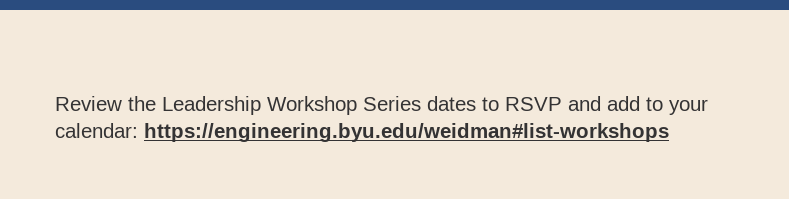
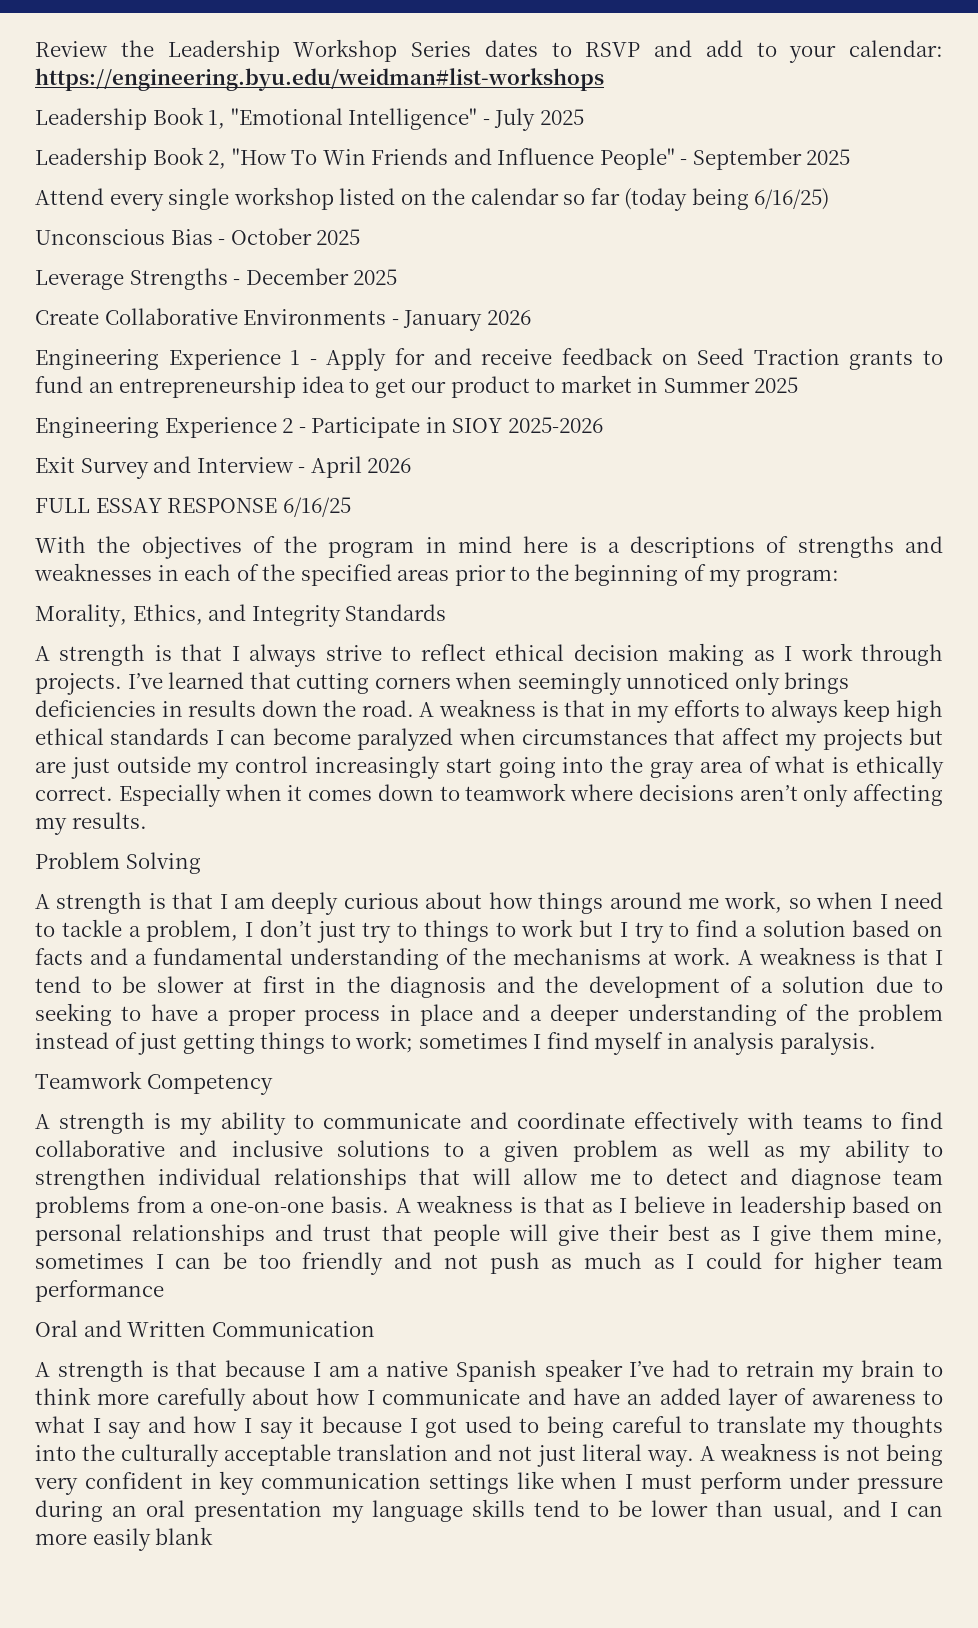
(669, 132) none -> [35,107,584,131] [35,147,851,170] [35,187,830,211] [35,228,361,245] [35,268,398,290] [35,308,531,331] [35,347,944,371] [35,375,799,398] [35,417,603,438] [35,456,412,479] [35,497,351,517] [35,536,944,559] [34,563,839,587] [35,604,447,627] [35,643,944,667] [35,672,850,695] [35,699,943,723] [35,728,943,751] [35,756,944,779] [35,783,943,807] [35,812,147,835] [35,852,201,874] [35,891,943,915] [35,919,943,943] [35,947,943,970] [35,976,943,998] [35,1003,944,1026] [35,1031,876,1055] [35,1071,273,1095] [35,1112,944,1135] [35,1140,943,1163] [35,1168,944,1190] [35,1195,944,1218] [35,1224,943,1246] [35,1252,943,1275] [35,1280,164,1302] [35,1320,375,1337] [35,1359,943,1383] [35,1387,944,1411] [34,1416,943,1439] [35,1443,943,1467] [34,1471,943,1495] [35,1499,943,1523] [35,1527,214,1551] // Leadership Book 1, "Emotional Intelligence" - July 2025 // Leadership Book 2, "How To Win Friends and Influence People" - September 2025 // Attend every single workshop listed on the calendar so far (today being 6/16/25) // Unconscious Bias - October 2025 // Leverage Strengths - December 2025 // Create Collaborative Environments - January 2026 // Engineering Experience 1 - Apply for and receive feedback on Seed Traction grants to fund an entrepreneurship idea to get our product to market in Summer 2025 // Engineering Experience 2 - Participate in SIOY 2025-2026 // Exit Survey and Interview - April 2026 // FULL ESSAY RESPONSE 6/16/25 // With the objectives of the program in mind here is a descriptions of strengths and weaknesses in each of the specified areas prior to the beginning of my program: // Morality, Ethics, and Integrity Standards // A strength is that I always strive to reflect ethical decision making as I work through projects. I’ve learned that cutting corners when seemingly unnoticed only brings deficiencies in results down the road. A weakness is that in my efforts to always keep high ethical standards I can become paralyzed when circumstances that affect my projects but are just outside my control increasingly start going into the gray area of what is ethically correct. Especially when it comes down to teamwork where decisions aren’t only affecting my results. // Problem Solving // A strength is that I am deeply curious about how things around me work, so when I need to tackle a problem, I don’t just try to things to work but I try to find a solution based on facts and a fundamental understanding of the mechanisms at work. A weakness is that I tend to be slower at first in the diagnosis and the development of a solution due to seeking to have a proper process in place and a deeper understanding of the problem instead of just getting things to work; sometimes I find myself in analysis paralysis. // Teamwork Competency // A strength is my ability to communicate and coordinate effectively with teams to find collaborative and inclusive solutions to a given problem as well as my ability to strengthen individual relationships that will allow me to detect and diagnose team problems from a one-on-one basis. A weakness is that as I believe in leadership based on personal relationships and trust that people will give their best as I give them mine, sometimes I can be too friendly and not push as much as I could for higher team performance // Oral and Written Communication // A strength is that because I am a native Spanish speaker I’ve had to retrain my brain to think more carefully about how I communicate and have an added layer of awareness to what I say and how I say it because I got used to being careful to translate my thoughts into the culturally acceptable translation and not just literal way. A weakness is not being very confident in key communication settings like when I must perform under pressure during an oral presentation my language skills tend to be lower than usual, and I can more easily blank

